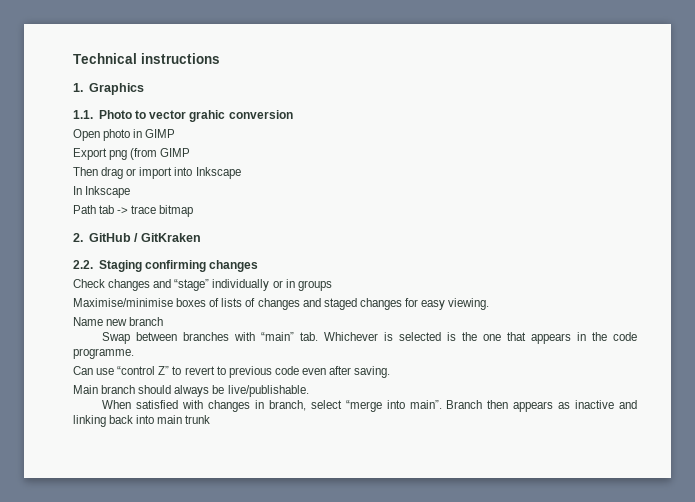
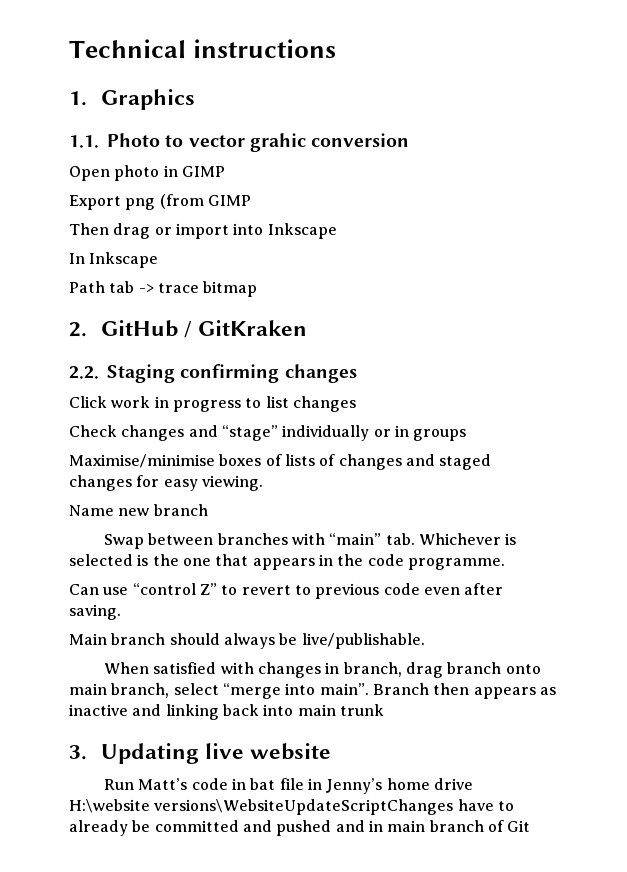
(259, 266) none -> [69,396,356,412] // Click work in progress to list changes
(306, 405) none -> [405,662,541,678] [69,683,170,698] drag branch onto main branch,
(211, 419) none -> [69,743,331,764] [104,778,473,794] [69,799,514,815] [69,820,531,836] // 3. Updating live website // Run Matt’s code in bat file in Jenny’s home drive H:\website versions\WebsiteUpdateScriptChanges have to already be committed and pushed and in main branch of Git

